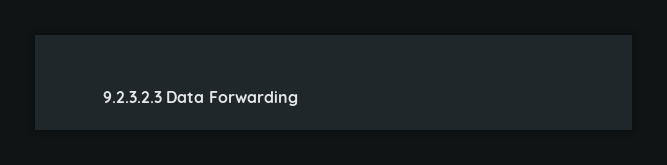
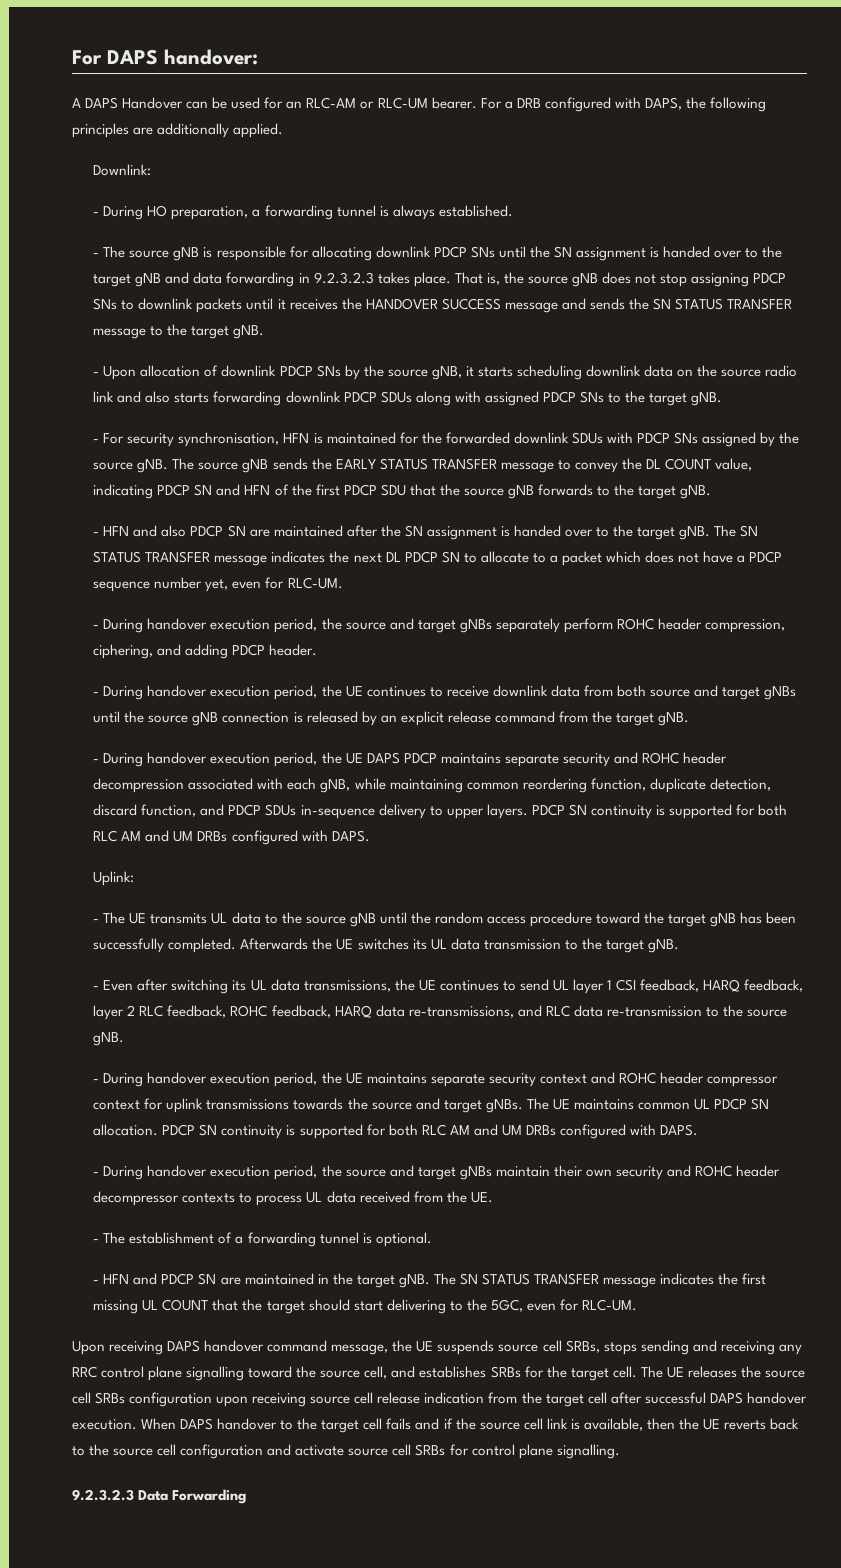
(103, 97) none -> [72,49,258,65] [72,97,766,112] [72,123,284,138] [93,164,152,176] [93,205,513,220] [93,246,783,261] [93,272,787,287] [93,298,793,313] [93,324,265,339] [93,365,798,380] [93,391,723,406] [93,432,800,447] [93,458,753,473] [93,484,712,499] [93,525,759,540] [93,551,783,566] [93,577,343,592] [93,618,785,633] [93,644,318,659] [93,685,797,700] [93,711,690,726] [93,752,727,767] [93,778,771,793] [93,804,788,819] [93,830,370,845] [93,871,135,886] [93,912,797,927] [93,938,679,953] [93,979,804,994] [93,1005,788,1020] [93,1032,125,1046] [93,1072,778,1087] [93,1098,770,1113] [93,1124,699,1139] [93,1165,781,1180] [93,1191,493,1206] [93,1232,432,1247] [93,1273,767,1288] [93,1299,637,1314] [72,1340,802,1355] [72,1366,805,1381] [72,1392,807,1407] [72,1418,800,1433] [72,1444,620,1459] For DAPS handover: // A DAPS Handover can be used for an RLC-AM or RLC-UM bearer. For a DRB configured with DAPS, the following principles are additionally applied. // Downlink: // - During HO preparation, a forwarding tunnel is always established. // - The source gNB is responsible for allocating downlink PDCP SNs until the SN assignment is handed over to the target gNB and data forwarding in 9.2.3.2.3 takes place. That is, the source gNB does not stop assigning PDCP SNs to downlink packets until it receives the HANDOVER SUCCESS message and sends the SN STATUS TRANSFER message to the target gNB. // - Upon allocation of downlink PDCP SNs by the source gNB, it starts scheduling downlink data on the source radio link and also starts forwarding downlink PDCP SDUs along with assigned PDCP SNs to the target gNB. // - For security synchronisation, HFN is maintained for the forwarded downlink SDUs with PDCP SNs assigned by the source gNB. The source gNB sends the EARLY STATUS TRANSFER message to convey the DL COUNT value, indicating PDCP SN and HFN of the first PDCP SDU that the source gNB forwards to the target gNB. // - HFN and also PDCP SN are maintained after the SN assignment is handed over to the target gNB. The SN STATUS TRANSFER message indicates the next DL PDCP SN to allocate to a packet which does not have a PDCP sequence number yet, even for RLC-UM. // - During handover execution period, the source and target gNBs separately perform ROHC header compression, ciphering, and adding PDCP header. // - During handover execution period, the UE continues to receive downlink data from both source and target gNBs until the source gNB connection is released by an explicit release command from the target gNB. // - During handover execution period, the UE DAPS PDCP maintains separate security and ROHC header decompression associated with each gNB, while maintaining common reordering function, duplicate detection, discard function, and PDCP SDUs in-sequence delivery to upper layers. PDCP SN continuity is supported for both RLC AM and UM DRBs configured with DAPS. // Uplink: // - The UE transmits UL data to the source gNB until the random access procedure toward the target gNB has been successfully completed. Afterwards the UE switches its UL data transmission to the target gNB. // - Even after switching its UL data transmissions, the UE continues to send UL layer 1 CSI feedback, HARQ feedback, layer 2 RLC feedback, ROHC feedback, HARQ data re-transmissions, and RLC data re-transmission to the source gNB. // - During handover execution period, the UE maintains separate security context and ROHC header compressor context for uplink transmissions towards the source and target gNBs. The UE maintains common UL PDCP SN allocation. PDCP SN continuity is supported for both RLC AM and UM DRBs configured with DAPS. // - During handover execution period, the source and target gNBs maintain their own security and ROHC header decompressor contexts to process UL data received from the UE. // - The establishment of a forwarding tunnel is optional. // - HFN and PDCP SN are maintained in the target gNB. The SN STATUS TRANSFER message indicates the first missing UL COUNT that the target should start delivering to the 5GC, even for RLC-UM. // Upon receiving DAPS handover command message, the UE suspends source cell SRBs, stops sending and receiving any RRC control plane signalling toward the source cell, and establishes SRBs for the target cell. The UE releases the source cell SRBs configuration upon receiving source cell release indication from the target cell after successful DAPS handover execution. When DAPS handover to the target cell fails and if the source cell link is available, then the UE reverts back to the source cell configuration and activate source cell SRBs for control plane signalling. //

